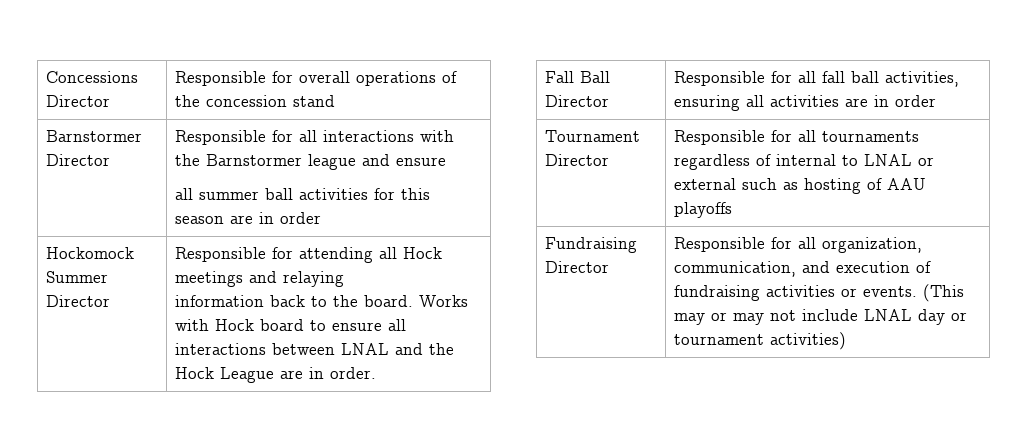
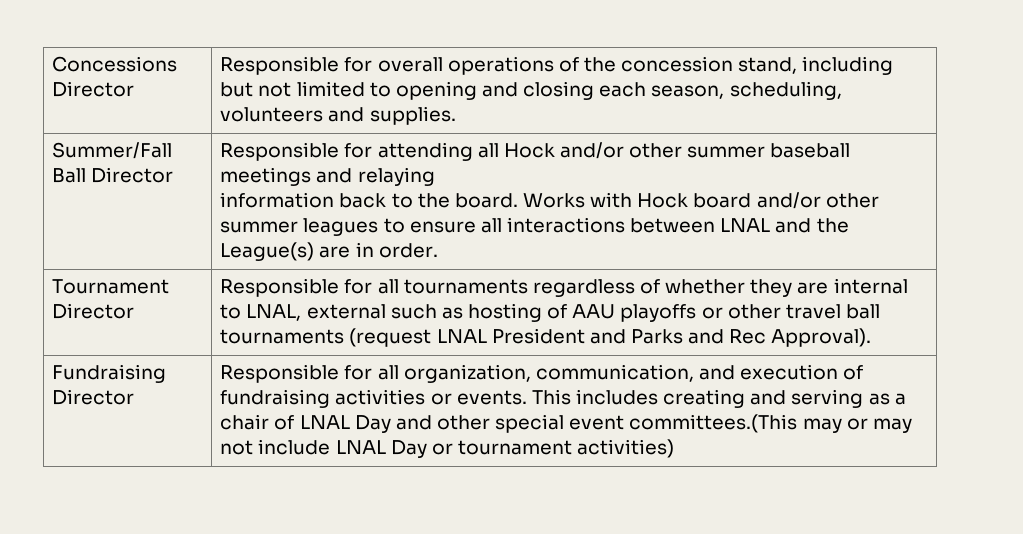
[292,95,335,107] [45,130,142,142] [45,154,110,166] [174,130,454,145] [174,154,446,170] [174,188,430,200] [174,212,321,224] [45,247,134,259] [45,271,108,283] stand // Barnstormer Director | Responsible for all interactions with the Barnstormer league and ensure // all summer ball activities for this season are in order // Hockomock Summer -> [738,56,894,75] [220,81,842,100] [220,106,456,125] [52,142,173,159] [52,168,87,183] stand, including but not limited to opening and closing each season, scheduling, volunteers and supplies. // Summer/Fall Ball
(442, 253) none -> [559,142,851,159] and/or other summer baseball
(304, 325) none -> [756,192,879,209] [220,218,379,236] and/or other summer leagues
[174,367,274,383] Hock League -> [220,242,315,261] League(s)
[544,71,610,83] [544,95,609,107] [673,71,959,87] [673,95,936,111] // Fall Ball Director | Responsible for all fall ball activities, ensuring all activities are in order -> (438, 250) none
[775,154,934,166] internal to LNAL or -> [665,278,908,297] [220,304,302,321] whether they are internal to LNAL,
(732, 210) none -> [701,304,880,319] [220,328,872,347] or other travel ball tournaments (request LNAL President and Parks and Rec Approval).
[922,284,964,302] (This -> [531,389,906,408] [220,414,798,433] This includes creating and serving as a chair of LNAL Day and other special event committees.(This
[917,309,945,325] day -> [390,440,427,458] Day

